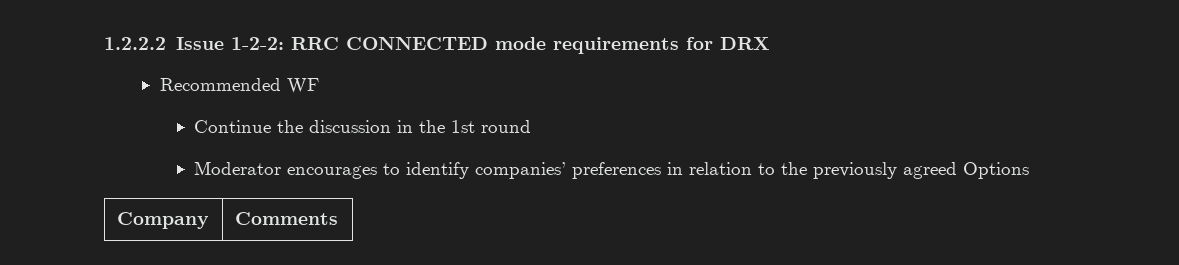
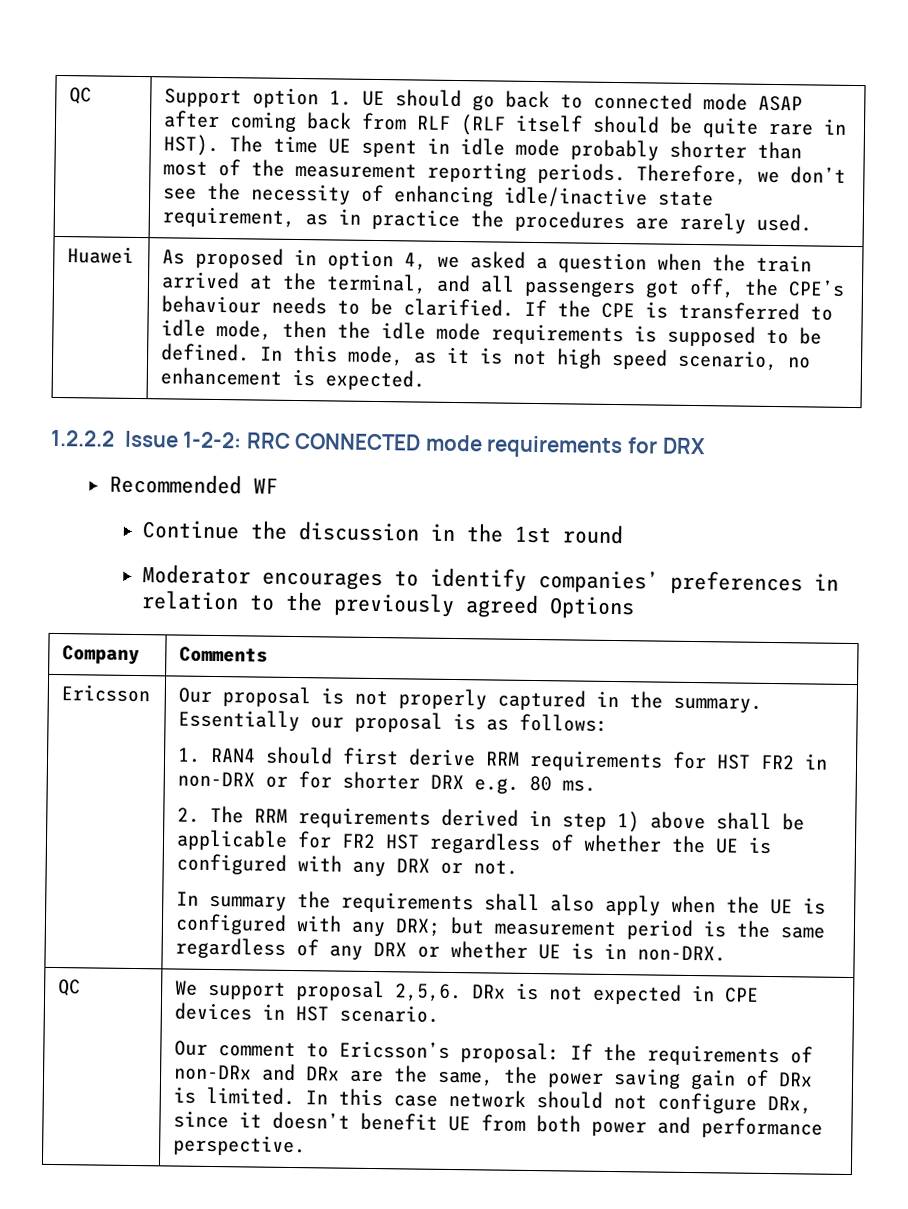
(104, 43) none -> [69,87,93,105] [164,87,804,112] [163,110,848,138] [163,134,803,161] [163,159,847,186] [163,182,715,208] [162,206,813,234] [67,246,135,264] [162,247,813,274] [161,271,846,299] [161,295,834,321] [161,319,823,347] [161,343,812,372] [160,367,426,391] QC | Support option 1. UE should go back to connected mode ASAP after coming back from RLF (RLF itself should be quite rare in HST). The time UE spent in idle mode probably shorter than most of the measurement reporting periods. Therefore, we don’t see the necessity of enhancing idle/inactive state requirement, as in practice the procedures are rarely used. // Huawei | As proposed in option 4, we asked a question when the train arrived at the terminal, and all passengers got off, the CPE’s behaviour needs to be clarified. If the CPE is transferred to idle mode, then the idle mode requirements is supposed to be defined. In this mode, as it is not high speed scenario, no enhancement is expected. //
(338, 218) none -> [61,684,151,703] [178,686,763,713] [178,709,609,733] [177,746,829,772] [177,771,597,794] [177,805,806,833] [176,829,773,855] [176,853,519,877] [176,891,827,916] [175,913,826,941] [175,937,727,962] [58,979,82,997] [175,980,760,1005] [174,1002,440,1023] [174,1040,814,1067] [174,1063,814,1090] [173,1086,813,1115] [173,1110,824,1139] [173,1134,307,1157] // Ericsson | Our proposal is not properly captured in the summary. Essentially our proposal is as follows: // 1. RAN4 should first derive RRM requirements for HST FR2 in non-DRX or for shorter DRX e.g. 80 ms. // 2. The RRM requirements derived in step 1) above shall be applicable for FR2 HST regardless of whether the UE is configured with any DRX or not. // In summary the requirements shall also apply when the UE is configured with any DRX; but measurement period is the same regardless of any DRX or whether UE is in non-DRX. // QC | We support proposal 2,5,6. DRx is not expected in CPE devices in HST scenario. // Our comment to Ericsson’s proposal: If the requirements of non-DRx and DRx are the same, the power saving gain of DRx is limited. In this case network should not configure DRx, since it doesn’t benefit UE from both power and performance perspective.

